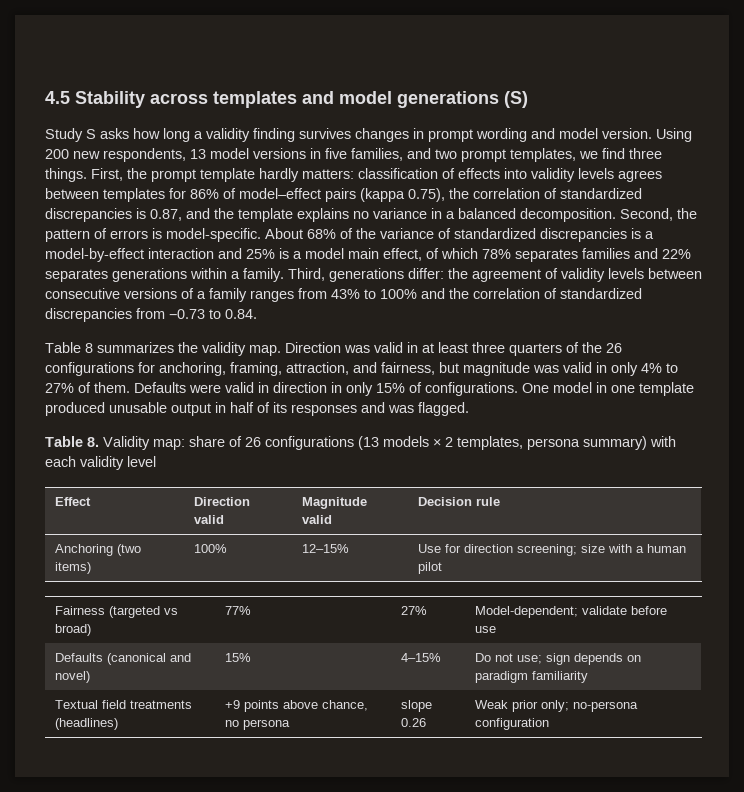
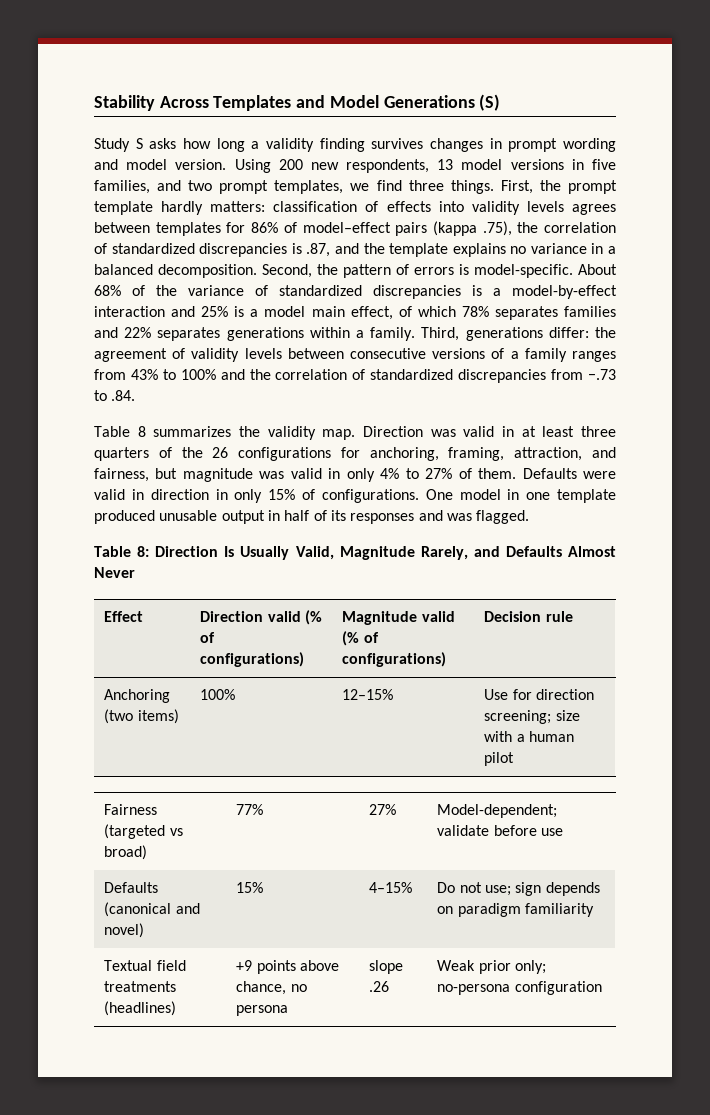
[45,91,499,108] 4.5 Stability across templates and model generations -> [94,95,475,111] Stability Across Templates and Model Generations
[408,188,445,202] 0.75), -> [482,221,512,236] .75),
[150,209,182,221] 0.87, -> [306,243,331,257] .87,
[169,309,257,319] −0.73 to 0.84. -> [588,369,617,380] [94,390,136,401] −.73 to .84.
[87,436,676,450] [45,456,156,470] 8. Validity map: share of 26 configurations (13 models × 2 templates, persona summary) with each validity level -> [137,546,617,560] [94,567,135,578] 8: Direction Is Usually Valid, Magnitude Rarely, and Defaults Almost Never
(225, 519) none -> [305,610,323,625] [200,632,216,643] [200,652,305,667] (% of configurations)
(333, 519) none -> [342,631,379,646] [342,652,447,667] (% of configurations)
[401,718,427,727] 0.26 -> [369,981,390,992] .26

